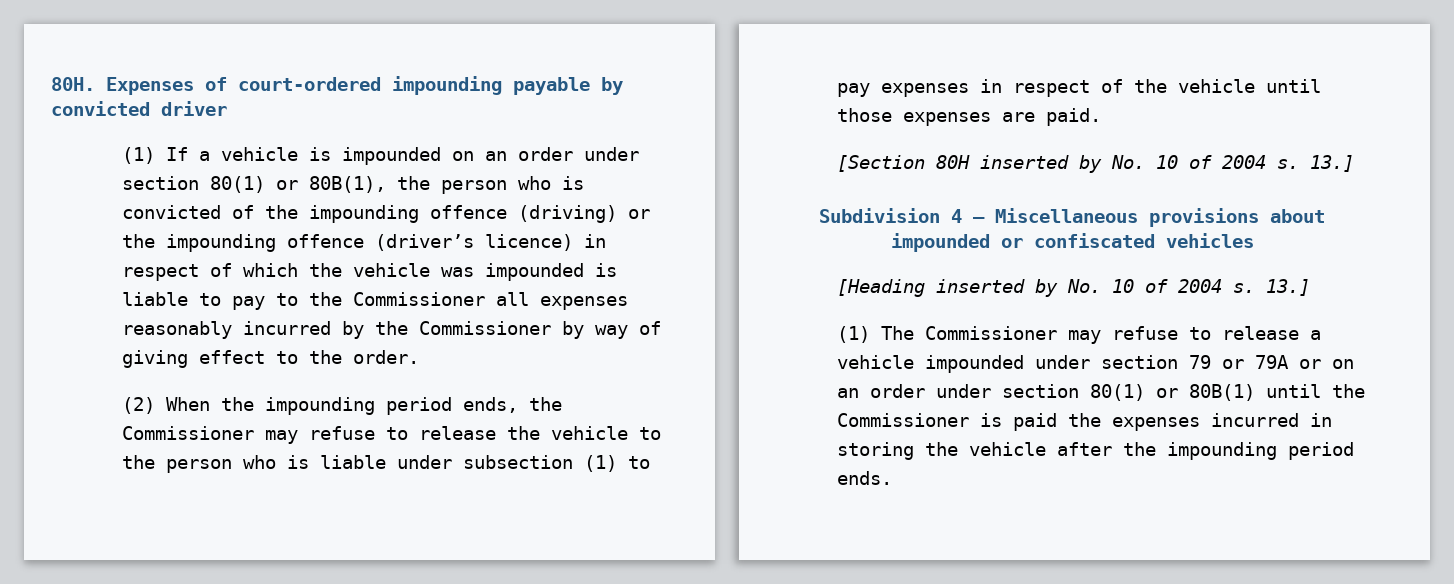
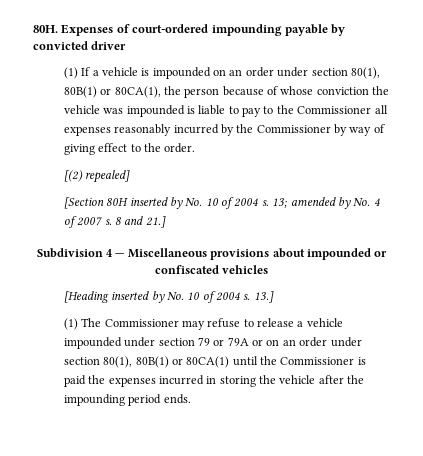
[210,176,585,194] [122,205,651,223] [122,234,607,252] [122,263,299,281] 80(1) or 80B(1), the person who is convicted of the impounding offence (driving) or the impounding offence (driver’s licence) in respect of which -> [350,67,380,79] [63,86,369,98] 80(1), 80B(1) or 80CA(1), the person because of whose conviction
[122,397,563,415] [122,426,662,444] [122,455,651,473] [837,79,1322,97] [837,108,1102,126] (2) When the impounding period ends, the Commissioner may refuse to release the vehicle to the person who is liable under subsection (1) to pay expenses in respect of the vehicle until those expenses are paid. -> [63,170,131,183] [(2) repealed]
[1310,155,1355,172] 13.] -> [272,197,380,209] [63,216,166,228] 13; amended by No. 4 of 2007 s. 8 and 21.]
[1090,384,1256,401] 80(1) or 80B(1) -> [103,356,230,368] 80(1), 80B(1) or 80CA(1)

